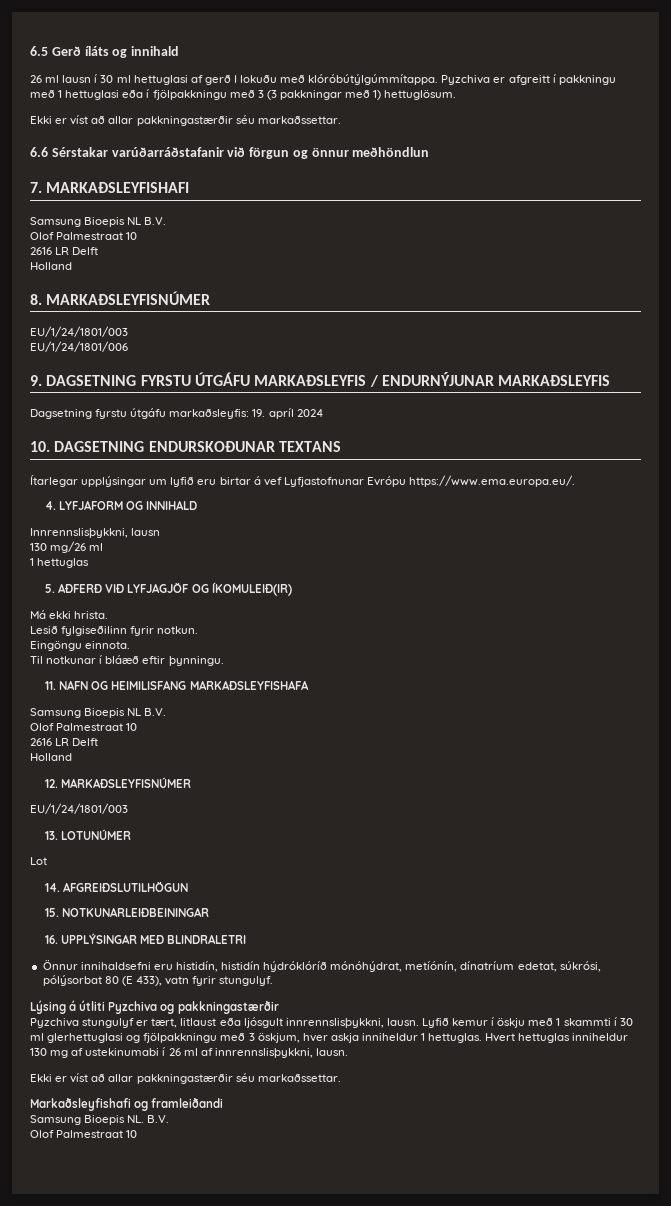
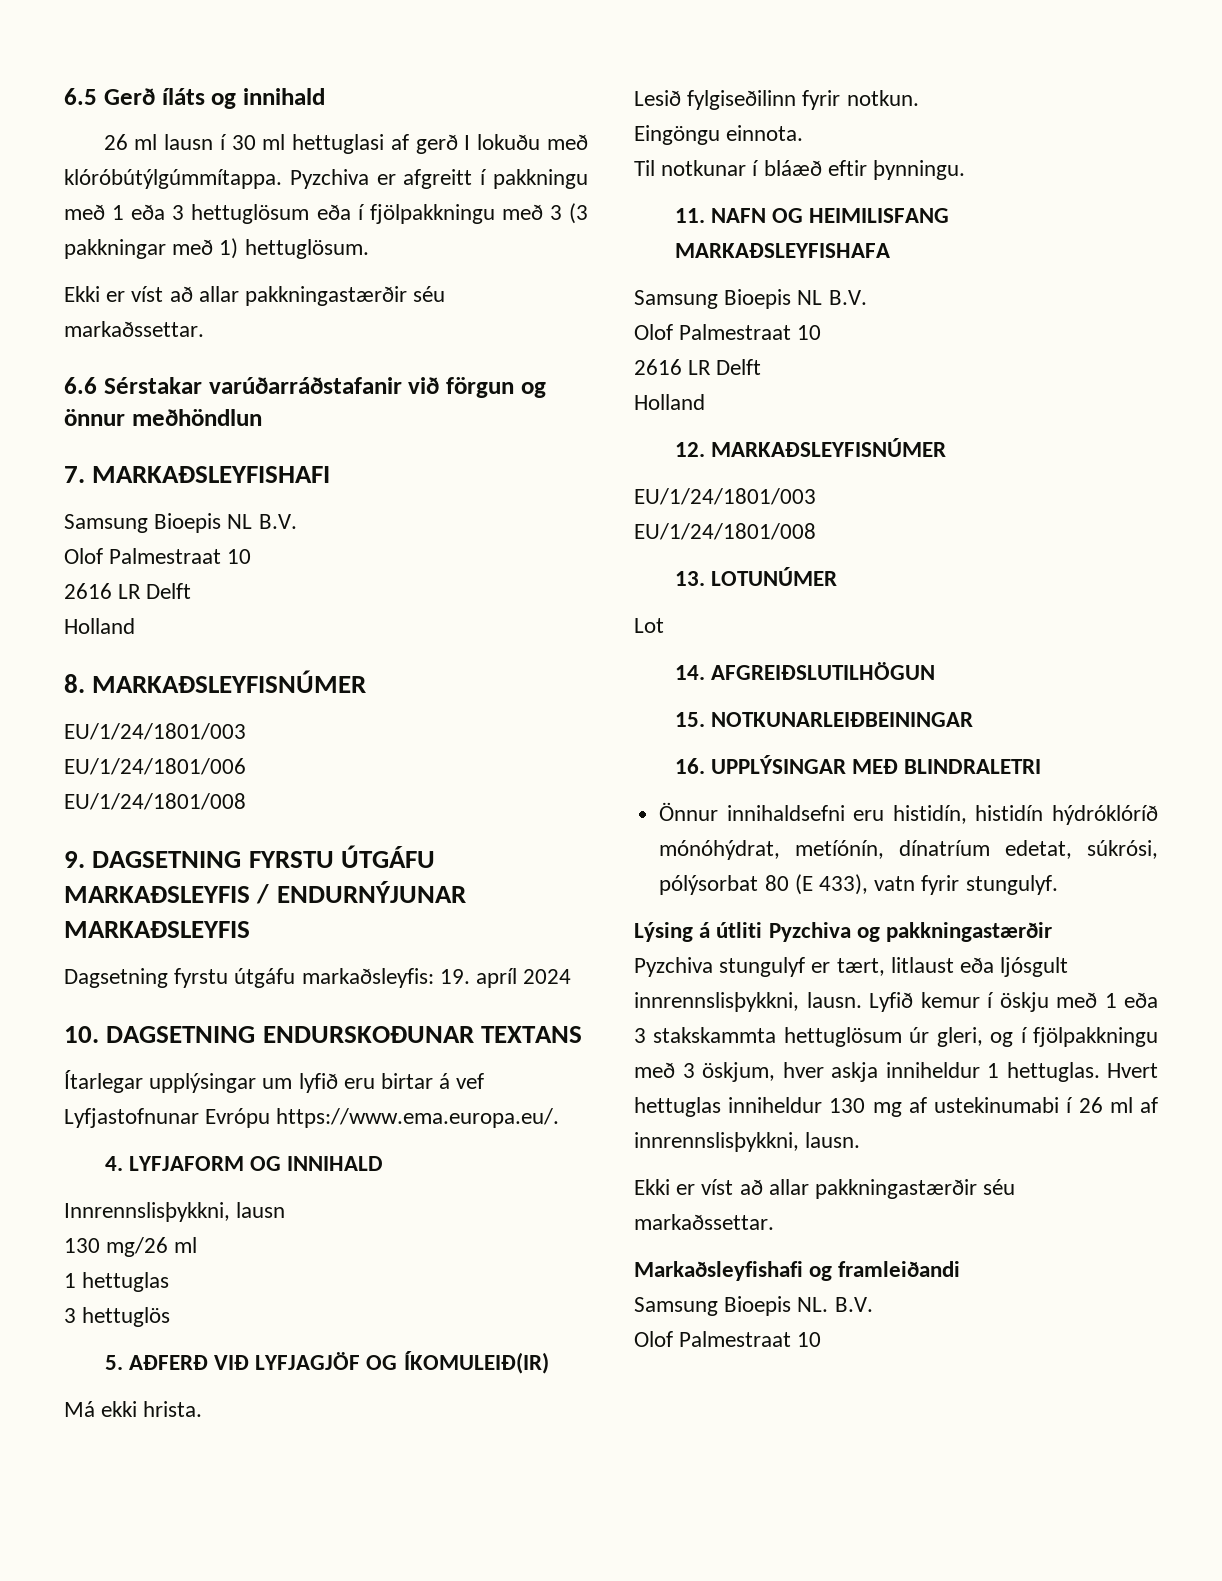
[65,90,120,100] hettuglasi -> [131,204,310,224] eða 3 hettuglösum
(128, 346) none -> [64,793,246,810] // EU/1/24/1801/008
(90, 563) none -> [64,1307,171,1327] // 3 hettuglös
(128, 808) none -> [634,523,816,540] // EU/1/24/1801/008
[563,1017,633,1026] [30,1033,141,1043] skammti í 30 ml glerhettuglasi og -> [1124,992,1158,1008] [634,1027,1028,1047] eða 3 stakskammta hettuglösum úr gleri, og í

